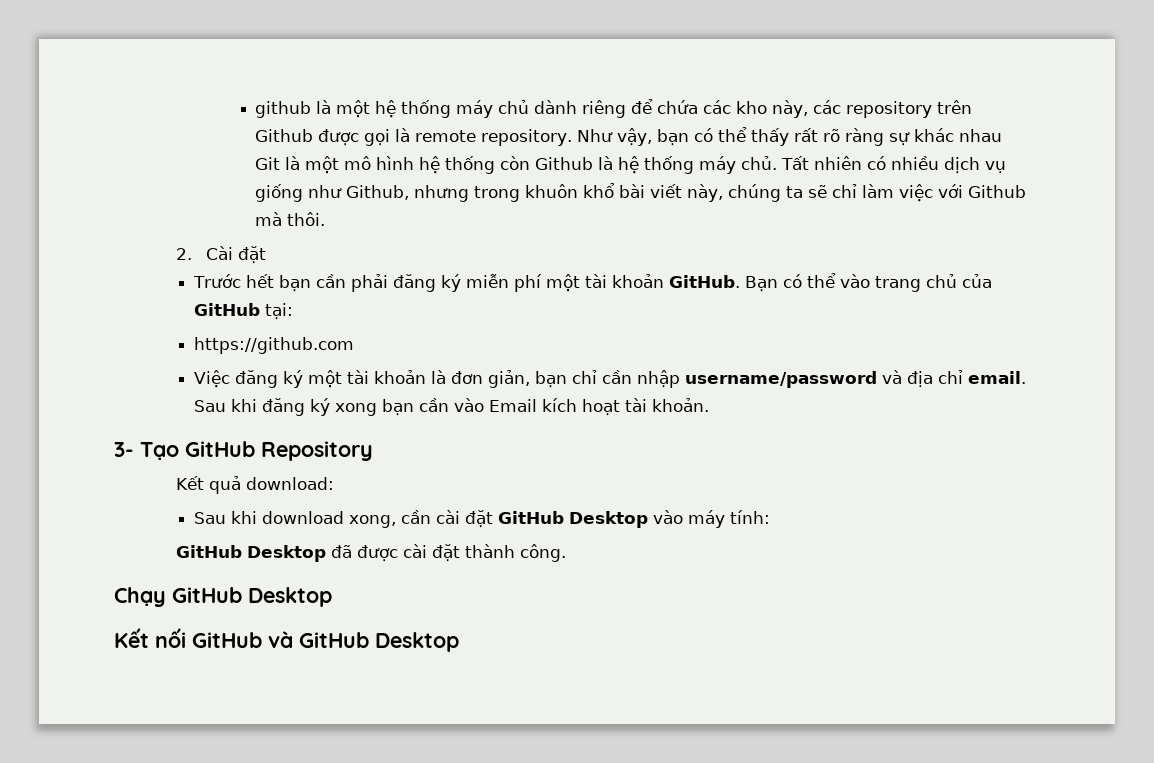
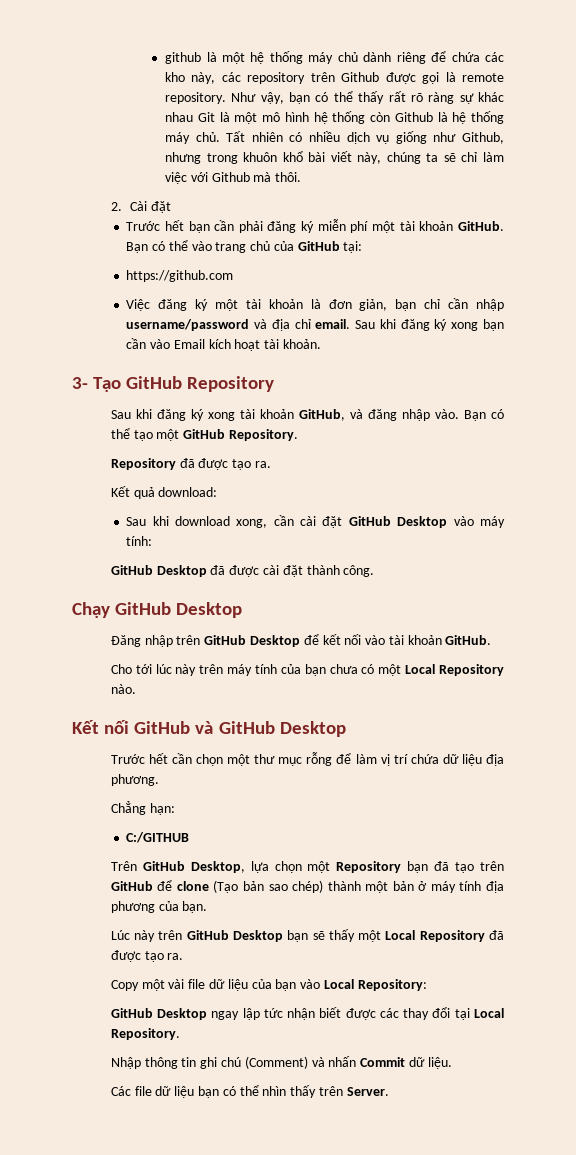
(373, 451) none -> [110,409,505,421] [110,428,298,441] [110,458,271,470] // Sau khi đăng ký xong tài khoản GitHub, và đăng nhập vào. Bạn có thể tạo một GitHub Repository. // Repository đã được tạo ra.
(332, 597) none -> [110,634,492,647] [110,664,505,676] [110,684,136,694] // Đăng nhập trên GitHub Desktop để kết nối vào tài khoản GitHub. // Cho tới lúc này trên máy tính của bạn chưa có một Local Repository nào.
(459, 642) none -> [110,752,505,766] [110,774,159,786] [110,801,175,815] [126,832,190,843] [110,861,505,873] [110,880,505,893] [110,901,208,913] [110,929,504,942] [110,950,184,962] [110,979,427,991] [110,1007,504,1020] [110,1028,180,1040] [110,1056,452,1069] [110,1085,389,1098] // Trước hết cần chọn một thư mục rỗng để làm vị trí chứa dữ liệu địa phương. // Chẳng hạn: // C:/GITHUB // Trên GitHub Desktop, lựa chọn một Repository bạn đã tạo trên GitHub để clone (Tạo bản sao chép) thành một bản ở máy tính địa phương của bạn. // Lúc này trên GitHub Desktop bạn sẽ thấy một Local Repository đã được tạo ra. // Copy một vài file dữ liệu của bạn vào Local Repository: // GitHub Desktop ngay lập tức nhận biết được các thay đổi tại Local Repository. // Nhập thông tin ghi chú (Comment) và nhấn Commit dữ liệu. // Các file dữ liệu bạn có thể nhìn thấy trên Server.

